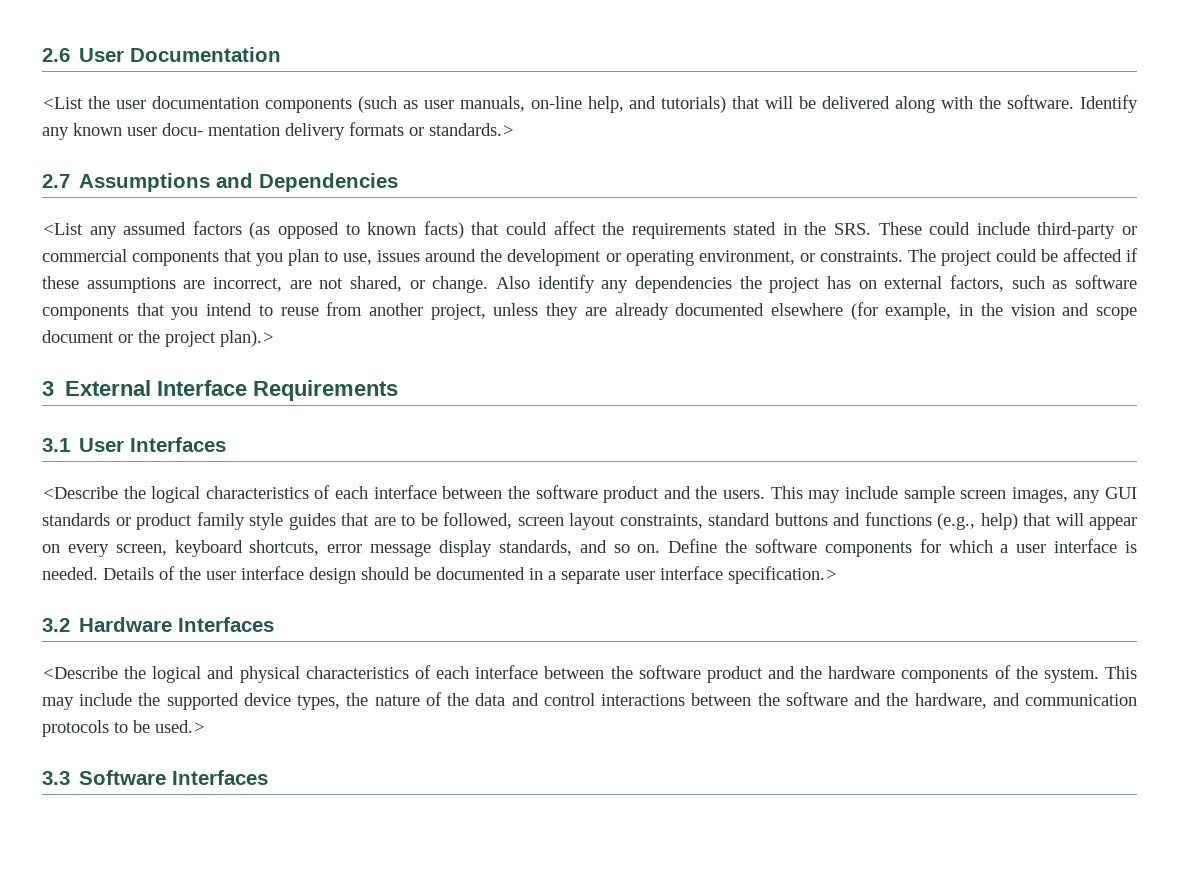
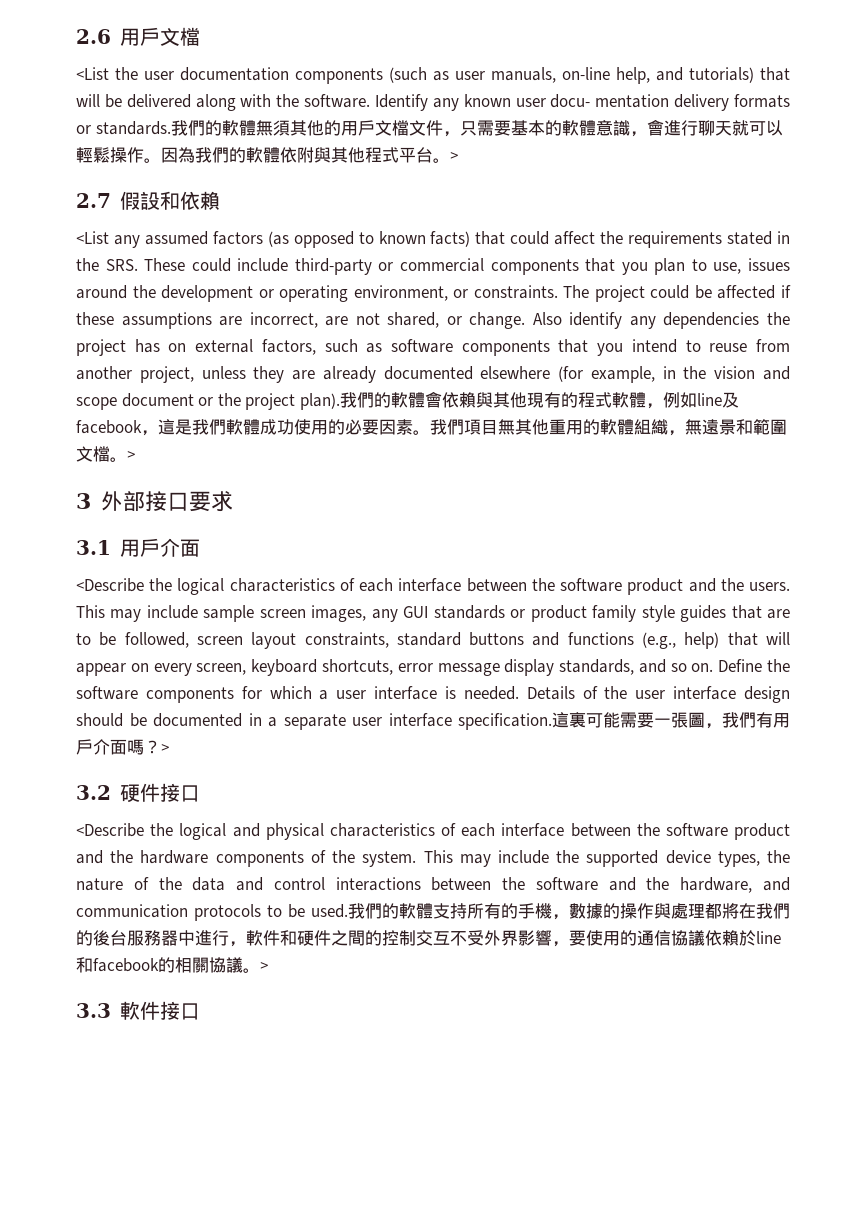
[79,47,282,62] User Documentation -> [119,27,200,46] 用戶文檔
[429,123,514,136] [42,173,399,192] standards.> // 2.7 Assumptions and Dependencies -> [95,119,783,137] [76,147,458,163] [76,191,220,210] standards.我們的軟體無須其他的用戶文檔文件，只需要基本的軟體意識，會進行聊天就可以輕鬆操作。因為我們的軟體依附與其他程式平台。> // 2.7假設和依賴
[220,330,274,347] [42,380,398,401] plan).> // 3 External Interface Requirements -> [299,391,739,410] [76,418,787,436] [76,446,135,462] [76,491,234,512] plan).我們的軟體會依賴與其他現有的程式軟體，例如line及facebook，這是我們軟體成功使用的必要因素。我們項目無其他重用的軟體組織，無遠景和範圍文檔。> // 3外部接口要求
[79,437,227,452] User Interfaces -> [119,538,200,557] 用戶介面
[728,566,837,584] specification.> -> [458,711,790,730] [76,739,169,755] specification.這裏可能需要一張圖，我們有用戶介面嗎？>
[79,617,275,632] Hardware Interfaces -> [119,783,200,803] 硬件接口
[155,720,205,733] used.> -> [311,903,790,920] [76,930,781,947] [76,957,268,973] used.我們的軟體支持所有的手機，數據的操作與處理都將在我們的後台服務器中進行，軟件和硬件之間的控制交互不受外界影響，要使用的通信協議依賴於line和facebook的相關協議。>
[79,770,269,785] Software Interfaces -> [119,1001,200,1020] 軟件接口

